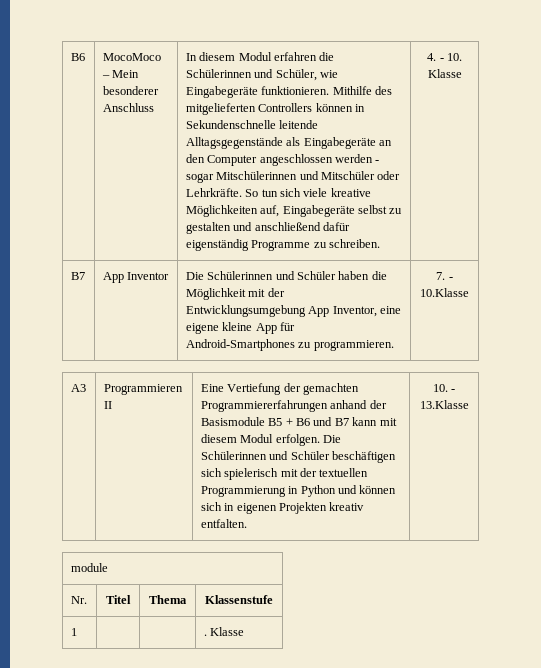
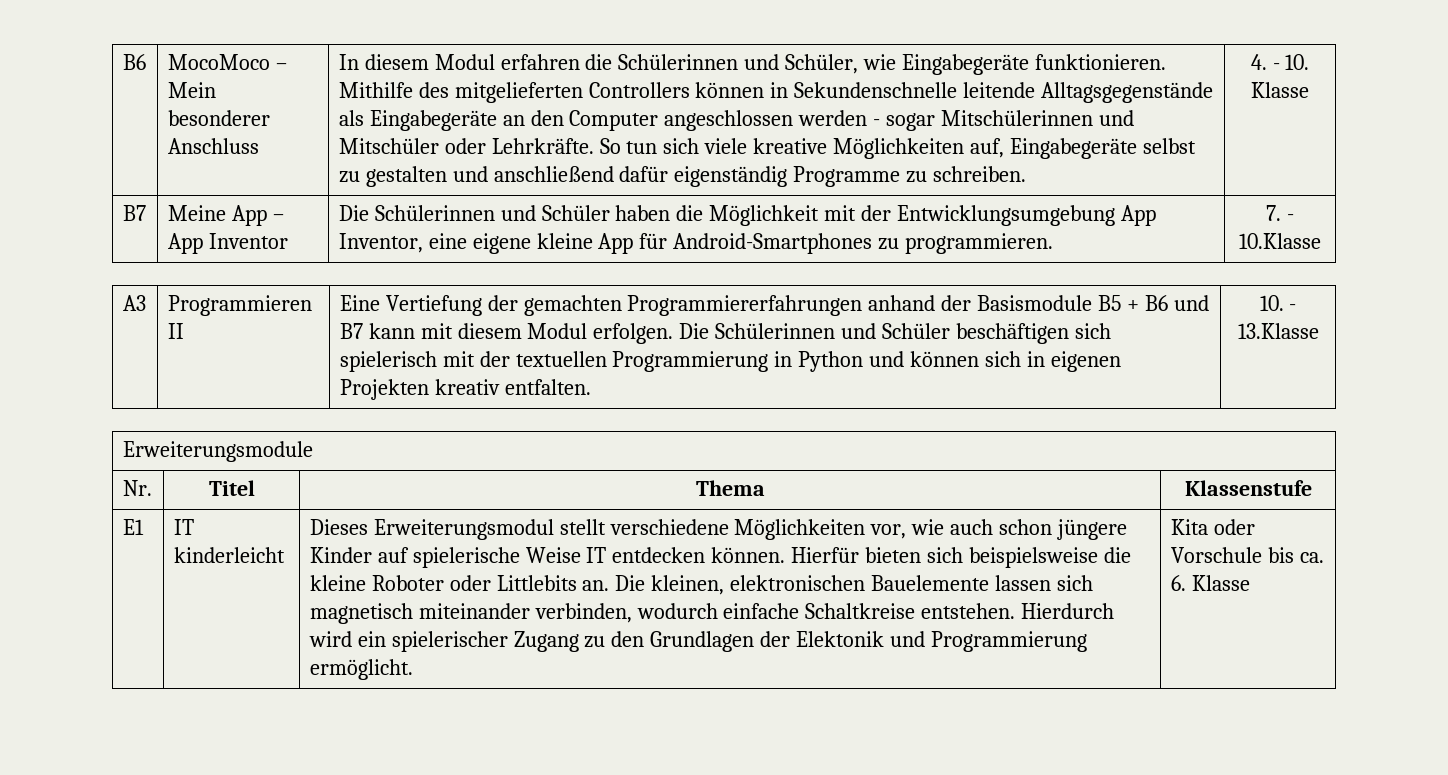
(85, 276) none -> [167,205,284,226] Meine App –
[70,563,108,572] module -> [122,441,313,462] Erweiterungsmodule
[70,628,77,636] [203,634,207,636] 1 | | | . -> [122,519,144,535] [173,519,194,535] [173,547,285,563] [309,519,1128,540] [309,547,1132,568] [309,575,1094,595] [309,603,1115,624] [308,631,1088,652] [309,659,413,680] [1170,519,1255,535] [1170,547,1324,563] [1170,575,1186,591] E1 | IT kinderleicht | Dieses Erweiterungsmodul stellt verschiedene Möglichkeiten vor, wie auch schon jüngere Kinder auf spielerische Weise IT entdecken können. Hierfür bieten sich beispielsweise die kleine Roboter oder Littlebits an. Die kleinen, elektronischen Bauelemente lassen sich magnetisch miteinander verbinden, wodurch einfache Schaltkreise entstehen. Hierdurch wird ein spielerischer Zugang zu den Grundlagen der Elektonik und Programmierung ermöglicht. | Kita oder Vorschule bis ca. 6.

